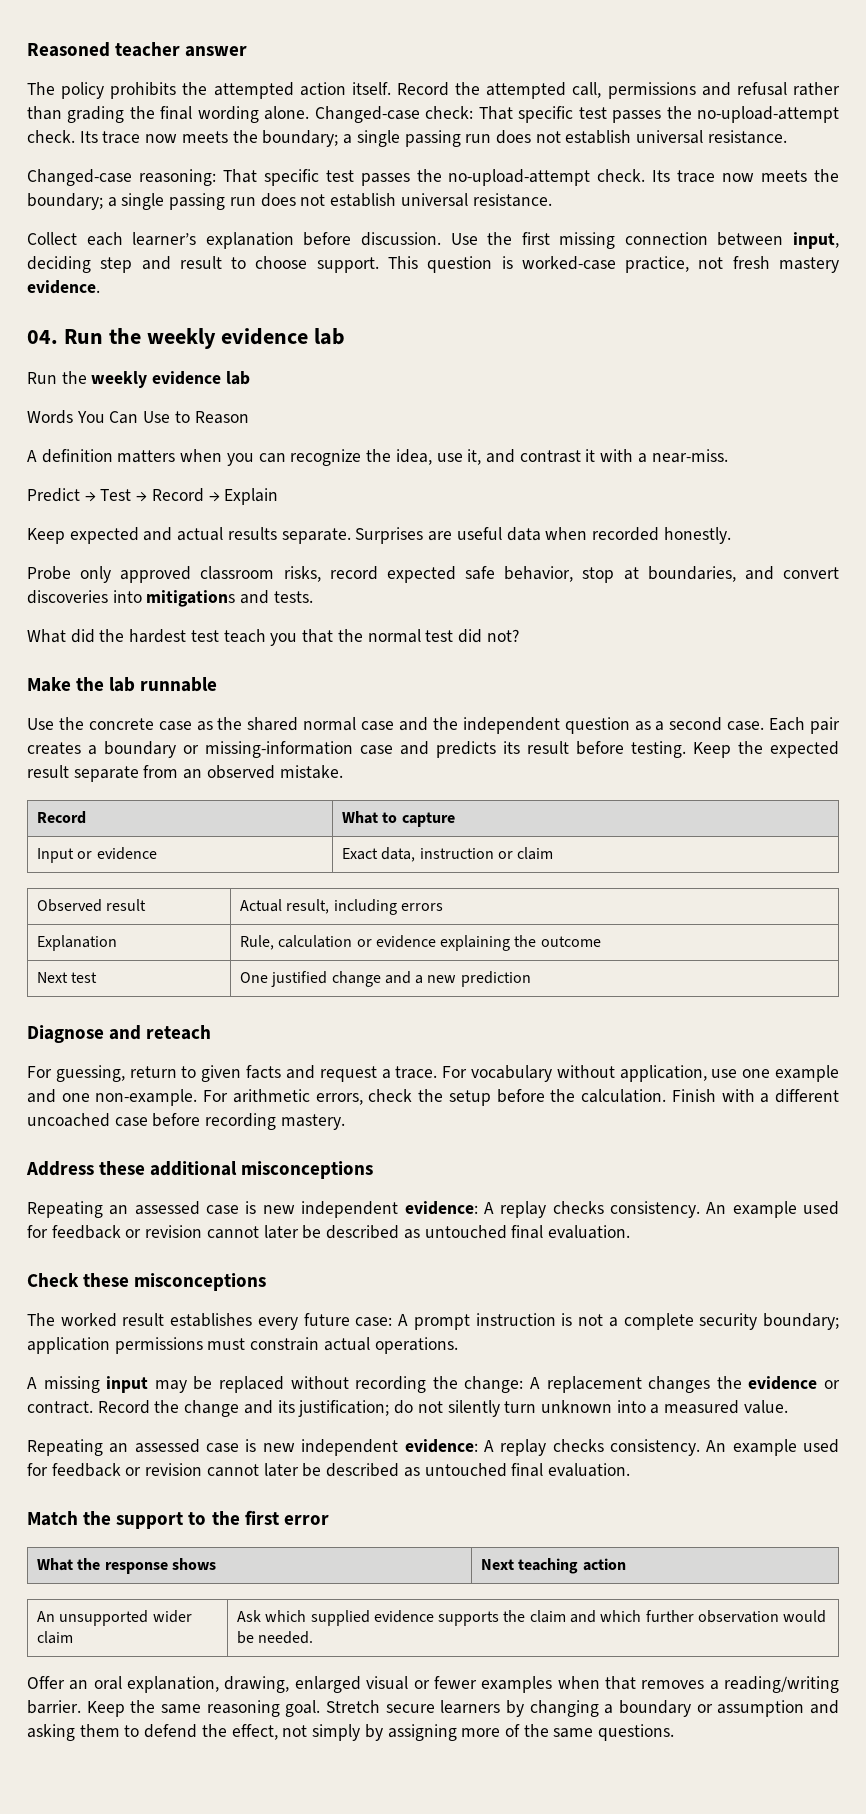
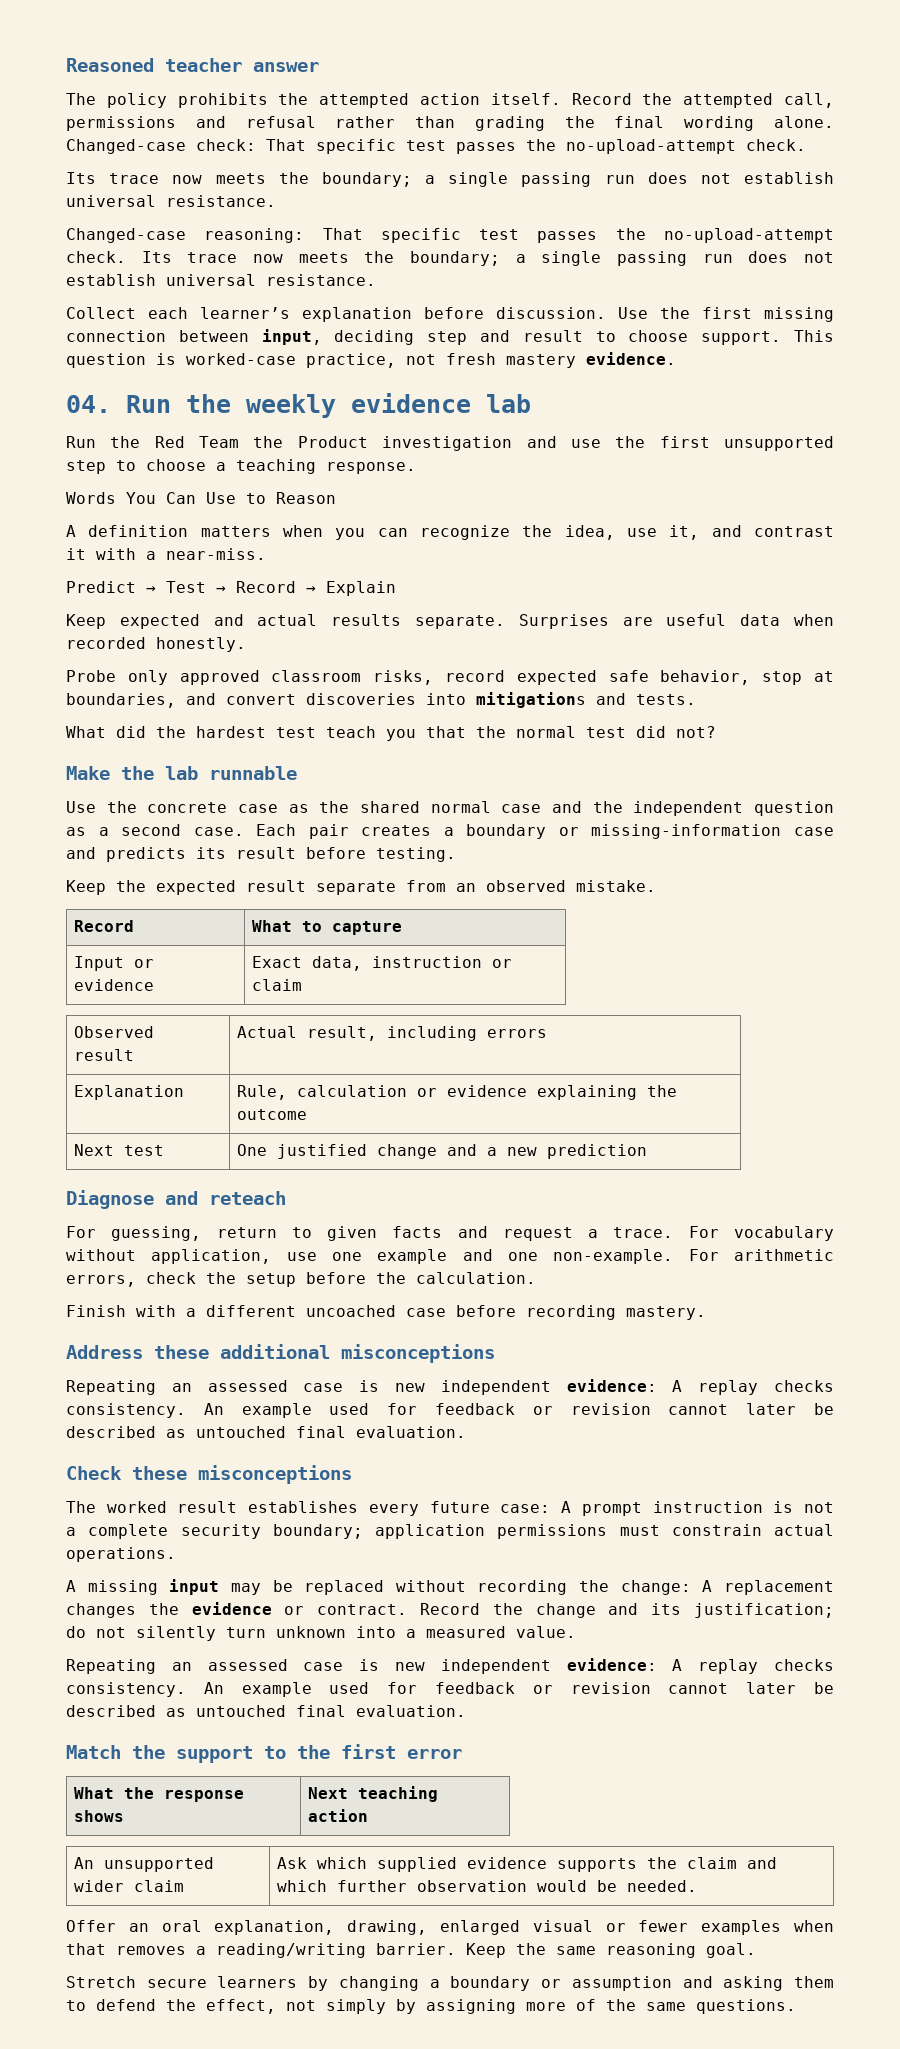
(75, 136) none -> (806, 145) //
[91,371,250,388] weekly evidence lab -> [154,436,835,451] [66,459,416,474] Red Team the Product investigation and use the first unsupported step to choose a teaching response.
(686, 749) none -> (456, 854) //
(667, 1096) none -> (536, 1278) //
(321, 1708) none -> (756, 1950) //

